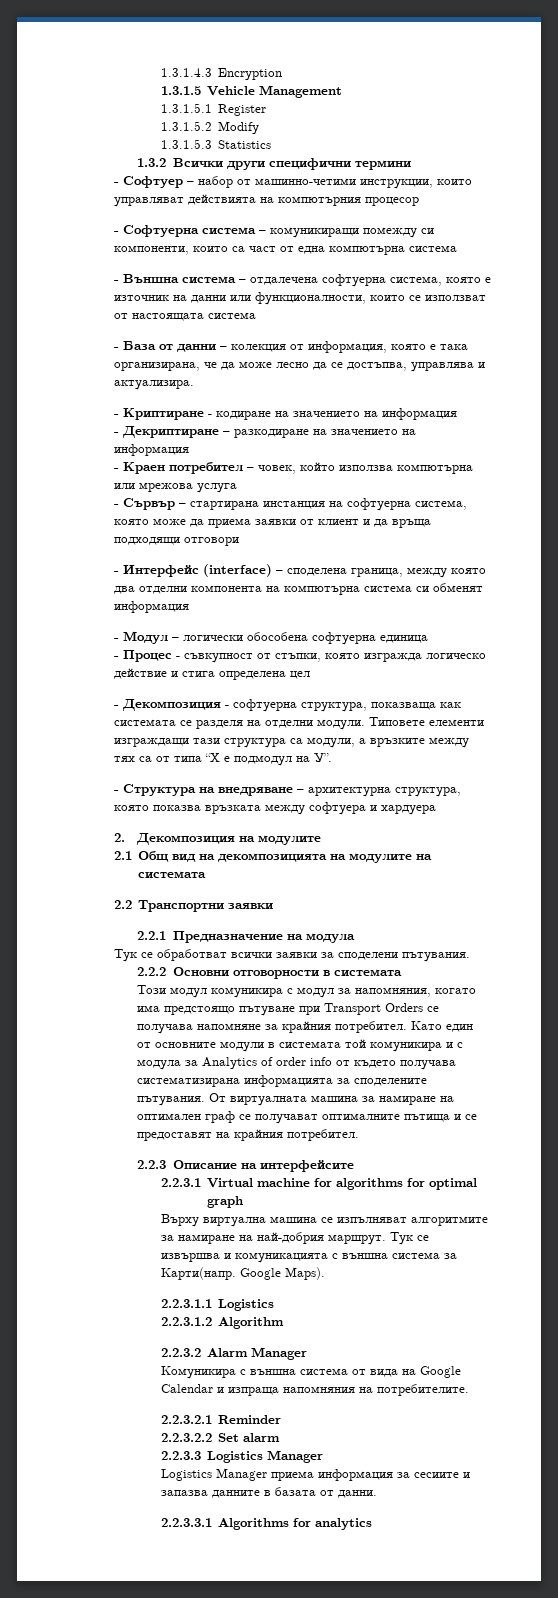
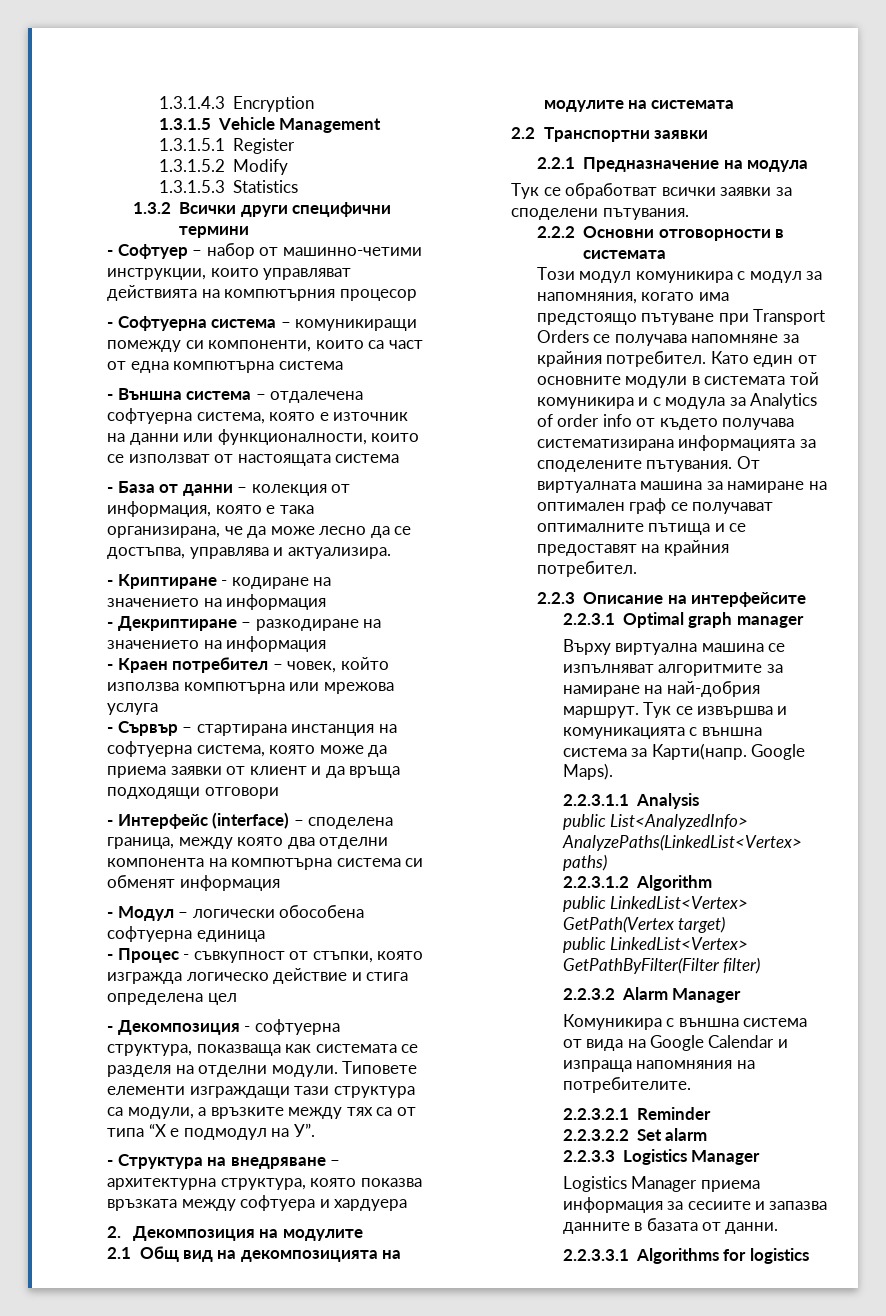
[207,1178,478,1190] Virtual machine for algorithms for optimal -> [622,612,684,628] Optimal
(244, 1202) none -> [736,616,804,628] manager
[218,1299,275,1311] [160,1317,285,1329] Logistics // 2.2.3.1.2 Algorithm -> [635,793,699,809] [562,814,749,830] [561,834,802,851] [562,854,607,871] [562,875,712,891] [562,896,749,912] [562,916,726,933] [562,937,749,953] [562,957,761,974] Analysis // public List<AnalyzedInfo> AnalyzePaths(LinkedList<Vertex> paths) // 2.2.3.1.2 Algorithm // public LinkedList<Vertex> GetPath(Vertex target) // public LinkedList<Vertex> GetPathByFilter(Filter filter)
[315,1518,373,1530] analytics -> [749,1248,809,1264] logistics

